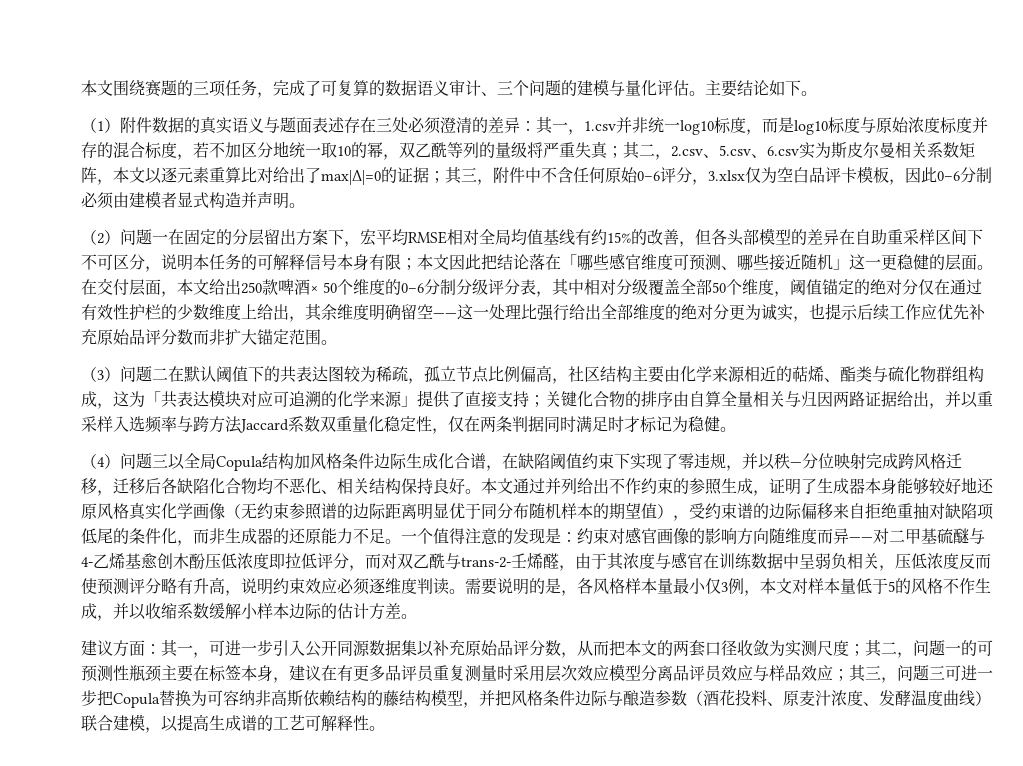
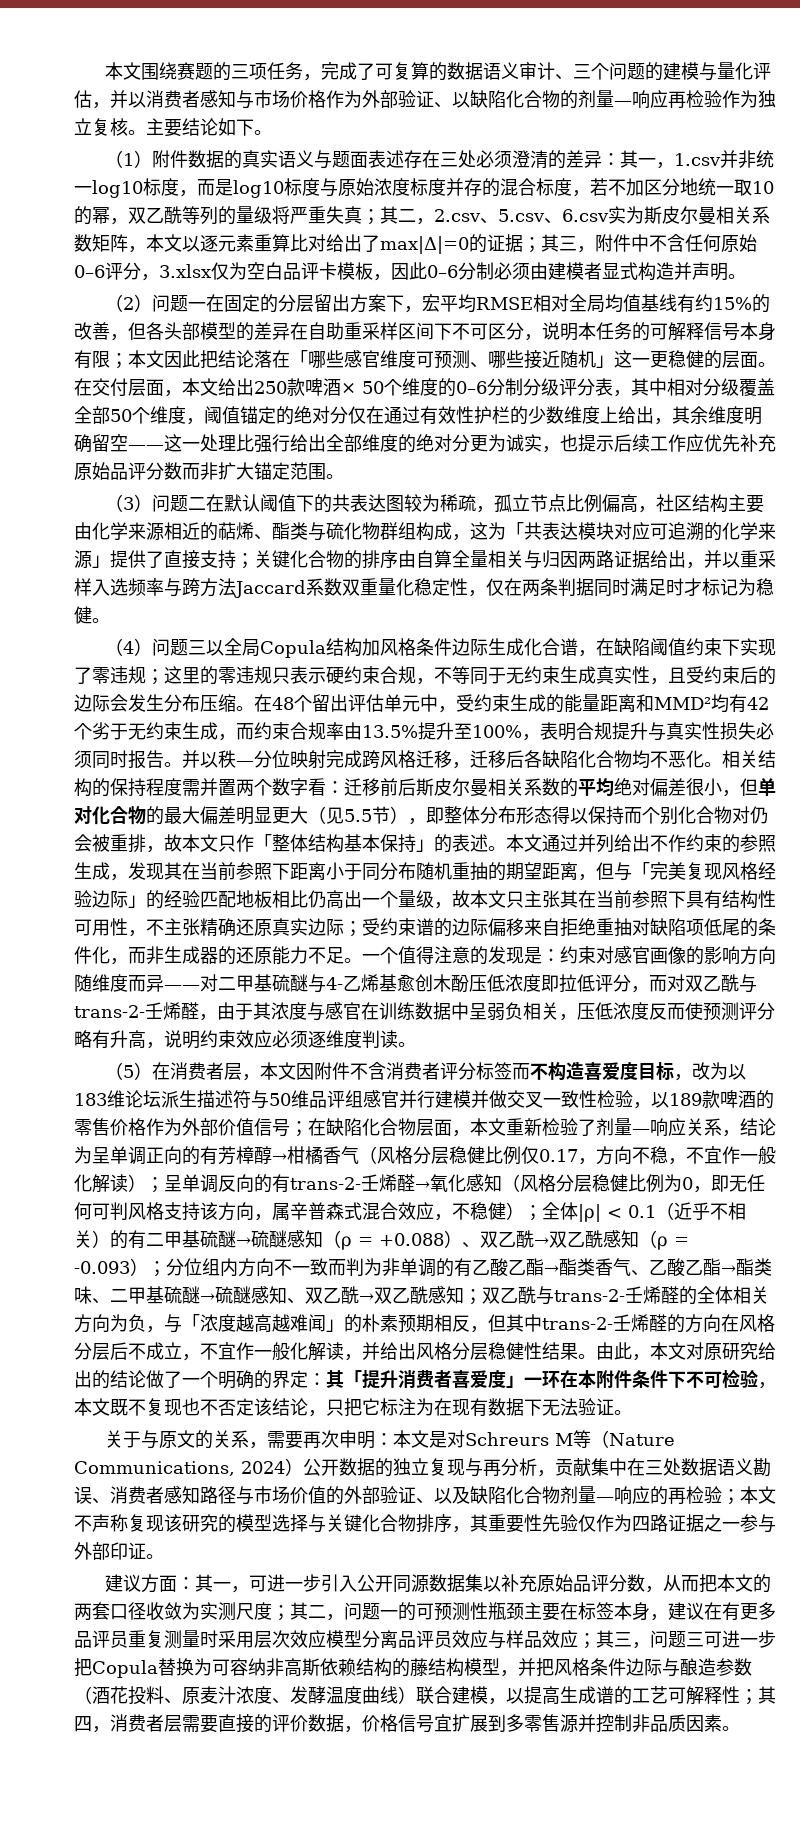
(689, 88) none -> [92,90,776,109] [74,118,128,136] ，并以消费者感知与市场价格作为外部验证、以缺陷化合物的剂量—响应再检验作为独立复核
[726,465,742,471] ， -> [146,666,776,685] [74,694,769,713] [74,722,774,741] [74,750,182,769] ；这里的零违规只表示硬约束合规，不等同于无约束生成真实性，且受约束后的边际会发生分布压缩。在48个留出评估单元中，受约束生成的能量距离和MMD²均有42个劣于无约束生成，而约束合规率由13.5%提升至100%，表明合规提升与真实性损失必须同时报告。
[321,490,337,494] 、 -> [704,762,722,767] 。
[401,478,465,494] 保持良好 -> [92,778,776,797] [74,806,768,825] [74,834,488,853] 的保持程度需并置两个数字看：迁移前后斯皮尔曼相关系数的平均绝对偏差很小，但单对化合物的最大偏差明显更大（见5.5节），即整体分布形态得以保持而个别化合物对仍会被重排，故本文只作「整体结构基本保持」的表述
[769,477,994,495] [81,502,689,521] 证明了生成器本身能够较好地还原风格真实化学画像（无约束参照谱的边际距离明显优于同分布随机样本的期望值）， -> [128,862,776,881] [74,890,776,909] [74,918,362,937] 发现其在当前参照下距离小于同分布随机重抽的期望距离，但与「完美复现风格经验边际」的经验匹配地板相比仍高出一个量级，故本文只主张其在当前参照下具有结构性可用性，不主张精确还原真实边际；
[465,578,991,596] [81,603,401,621] 需要说明的是，各风格样本量最小仅3例，本文对样本量低于5的风格不作生成，并以收缩系数缓解小样本边际的估计方差 -> [104,1062,746,1081] [74,1090,774,1109] [74,1118,776,1137] [74,1146,776,1165] [74,1174,765,1193] [74,1202,746,1222] [74,1230,689,1250] [74,1258,772,1277] [74,1286,769,1305] [74,1314,775,1333] [74,1342,776,1361] [74,1369,776,1389] [74,1398,632,1417] [104,1430,675,1449] [74,1458,771,1477] [74,1486,776,1505] [74,1514,776,1533] [74,1542,146,1560] // （5）在消费者层，本文因附件不含消费者评分标签而不构造喜爱度目标，改为以183维论坛派生描述符与50维品评组感官并行建模并做交叉一致性检验，以189款啤酒的零售价格作为外部价值信号；在缺陷化合物层面，本文重新检验了剂量—响应关系，结论为呈单调正向的有芳樟醇→柑橘香气（风格分层稳健比例仅0.17，方向不稳，不宜作一般化解读）；呈单调反向的有trans-2-壬烯醛→氧化感知（风格分层稳健比例为0，即无任何可判风格支持该方向，属辛普森式混合效应，不稳健）；全体|ρ| < 0.1（近乎不相关）的有二甲基硫醚→硫醚感知（ρ = +0.088）、双乙酰→双乙酰感知（ρ = -0.093）；分位组内方向不一致而判为非单调的有乙酸乙酯→酯类香气、乙酸乙酯→酯类味、二甲基硫醚→硫醚感知、双乙酰→双乙酰感知；双乙酰与trans-2-壬烯醛的全体相关方向为负，与「浓度越高越难闻」的朴素预期相反，但其中trans-2-壬烯醛的方向在风格分层后不成立，不宜作一般化解读，并给出风格分层稳健性结果。由此，本文对原研究给出的结论做了一个明确的界定：其「提升消费者喜爱度」一环在本附件条件下不可检验，本文既不复现也不否定该结论，只把它标注为在现有数据下无法验证。 // 关于与原文的关系，需要再次申明：本文是对Schreurs M等（Nature Communications, 2024）公开数据的独立复现与再分析，贡献集中在三处数据语义勘误、消费者感知路径与市场价值的外部验证、以及缺陷化合物剂量—响应的再检验；本文不声称复现该研究的模型选择与关键化合物排序，其重要性先验仅作为四路证据之一参与外部印证
(369, 723) none -> [740,1686,776,1705] [74,1714,722,1733] ；其四，消费者层需要直接的评价数据，价格信号宜扩展到多零售源并控制非品质因素

